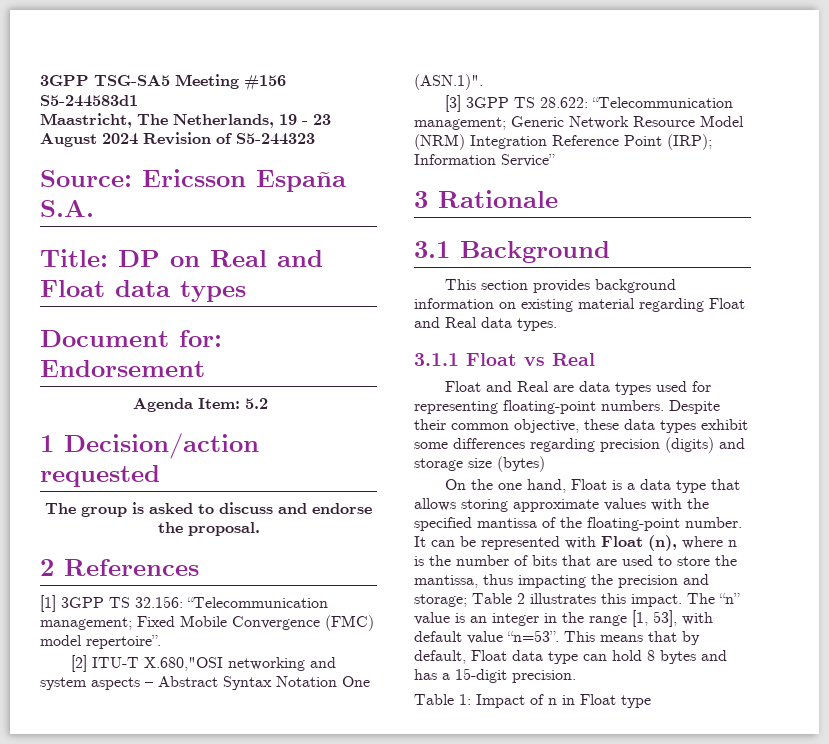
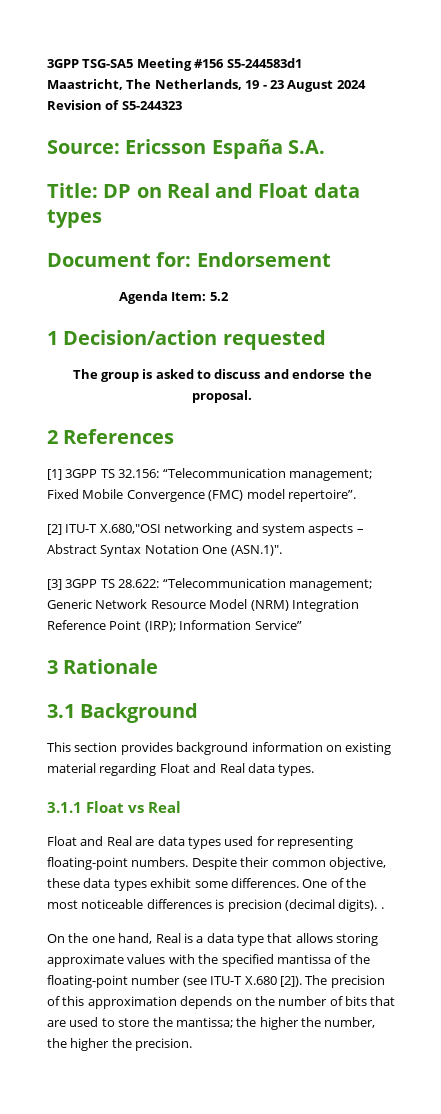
[453,437,745,453] [414,456,545,472] differences regarding precision (digits) and storage size (bytes) -> [230,878,366,888] [47,899,384,912] differences. One of the most noticeable differences is precision (decimal digits). .
[570,479,607,490] Float -> [155,933,181,943] Real
[685,517,742,528] [414,535,737,551] [414,556,424,566] number. It can be represented with Float (n), where n is -> [131,975,385,988] [47,996,252,1009] number (see ITU-T X.680 [2]). The precision of this approximation depends on
[414,574,709,588] [414,593,740,607] [414,610,713,627] [414,630,700,645] [414,650,727,664] [414,668,576,683] [414,694,651,708] mantissa, thus impacting the precision and storage; Table 2 illustrates this impact. The “n” value is an integer in the range [1, 53], with default value “n=53”. This means that by default, Float data type can hold 8 bytes and has a 15-digit precision. // Table 1: Impact of n in Float type -> [175,1017,376,1030] [47,1038,193,1051] mantissa; the higher the number, the higher the precision.

